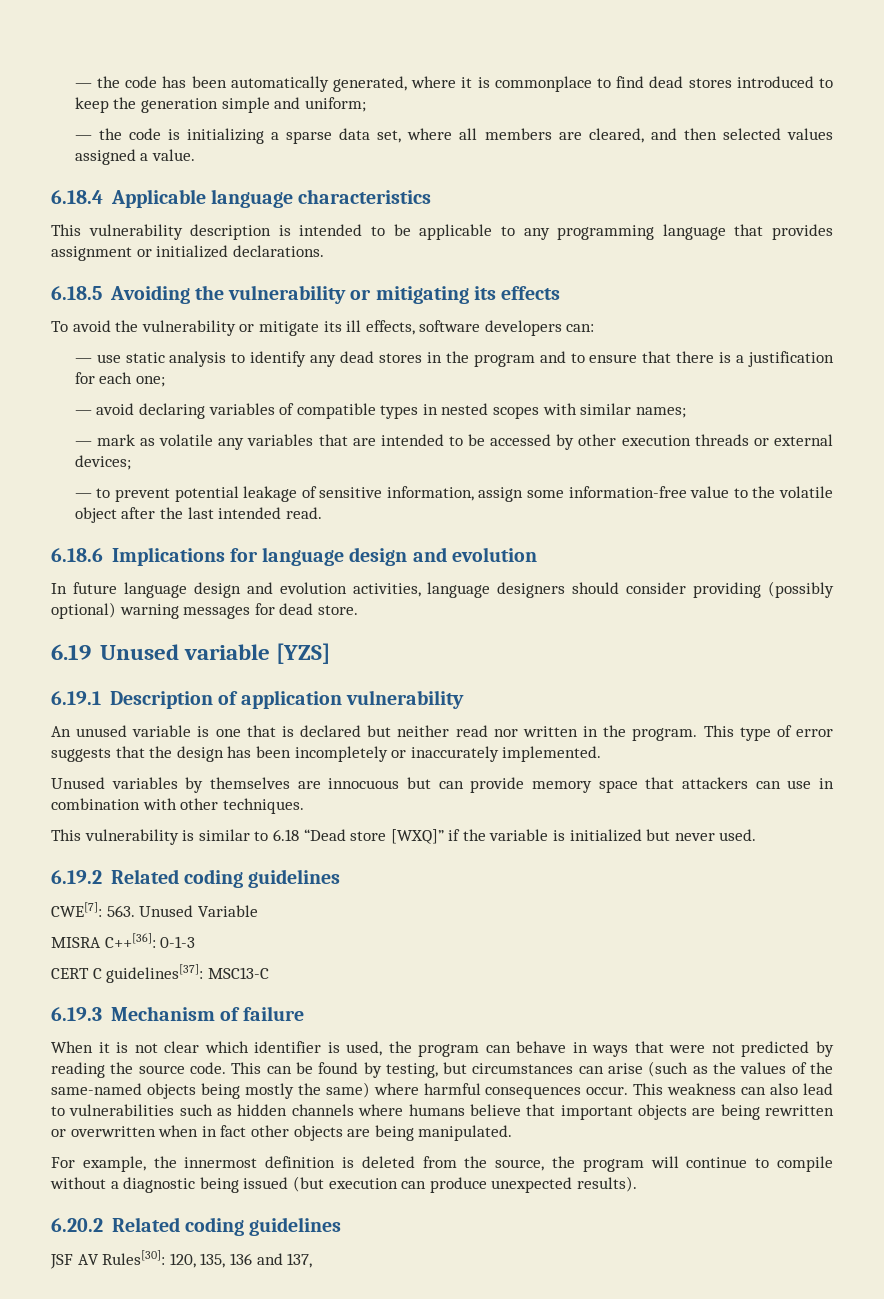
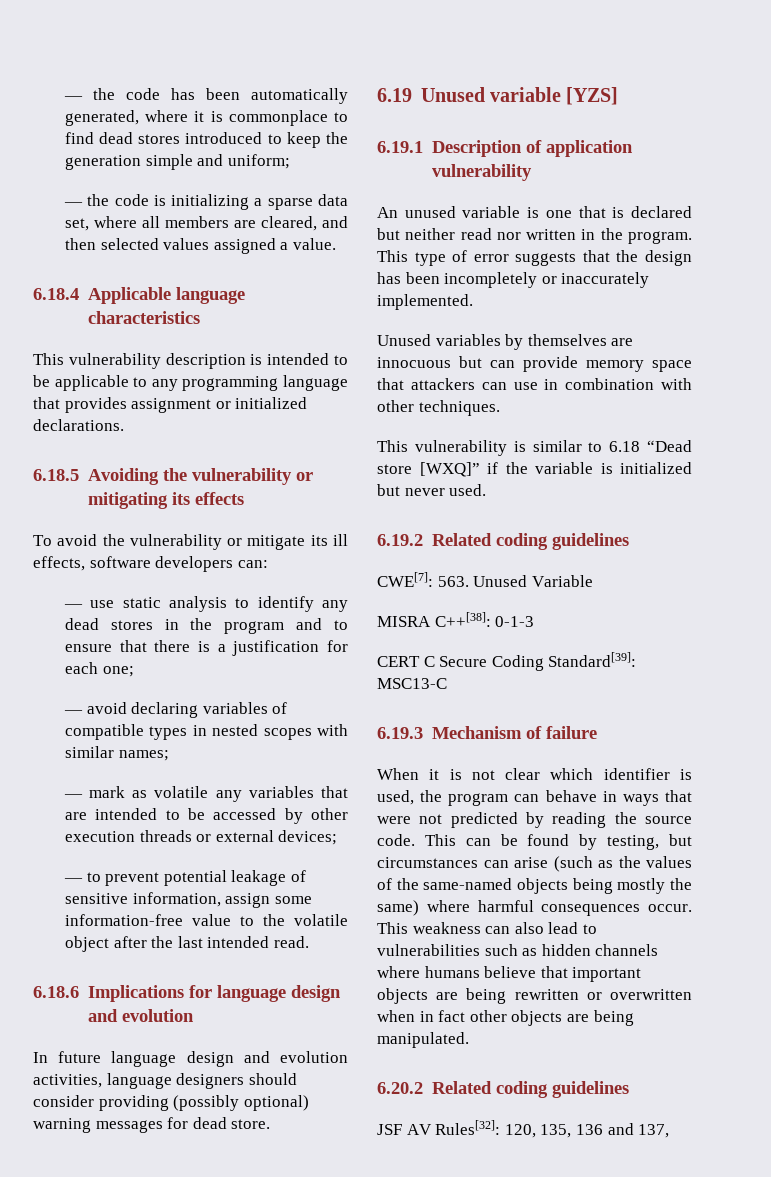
[104,933,156,948] C++[36]: -> [434,612,491,627] C++[38]:
[106,964,204,983] guidelines[37]: -> [439,652,637,671] Secure Coding Standard[39]:
[51,1156,833,1172] [50,1176,637,1193] // For example, the innermost definition is deleted from the source, the program will continue to compile without a diagnostic being issued (but execution can produce unexpected results). -> (469, 1040) none
[102,1250,166,1265] Rules[30]: -> [435,1120,501,1135] Rules[32]:

